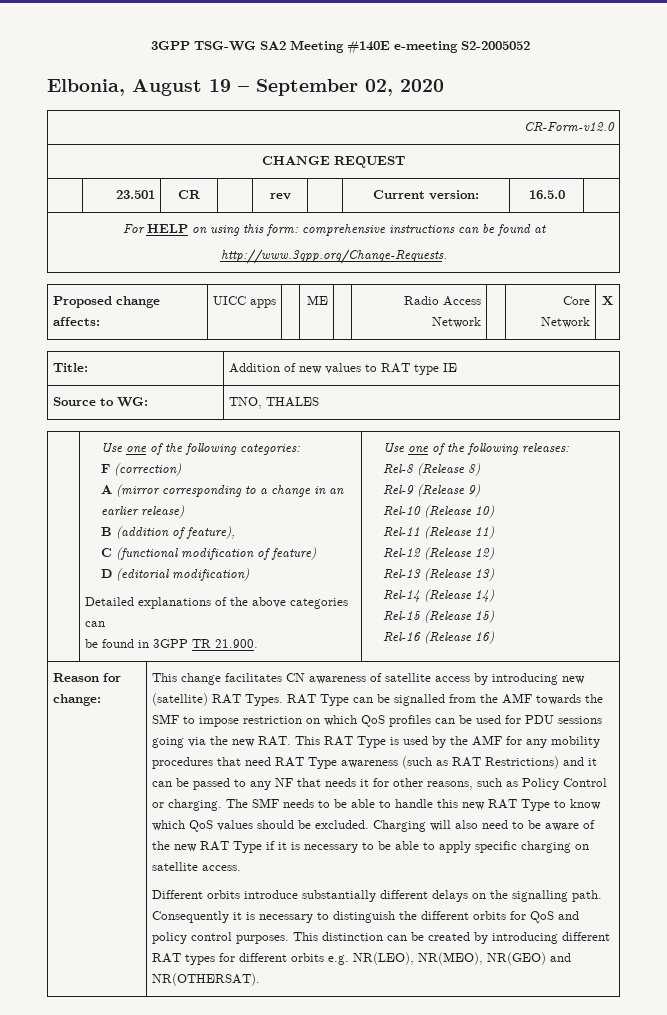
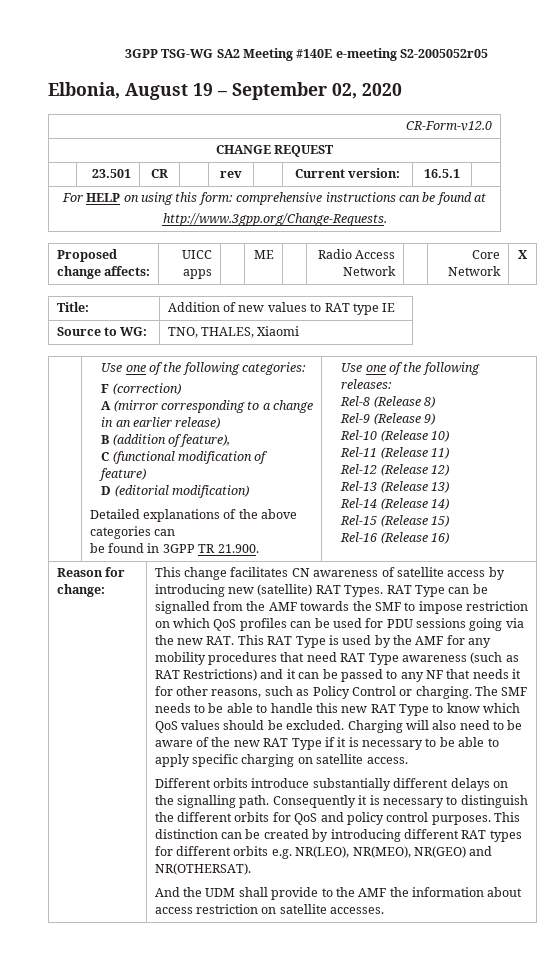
[460,41,530,50] S2-2005052 -> [400,49,489,58] S2-2005052r05
[528,190,565,199] 16.5.0 -> [424,169,460,178] 16.5.1
[265,397,319,407] THALES -> [201,326,300,338] THALES, Xiaomi
(260, 979) none -> [154,887,523,900] [154,904,385,914] // And the UDM shall provide to the AMF the information about access restriction on satellite accesses.

